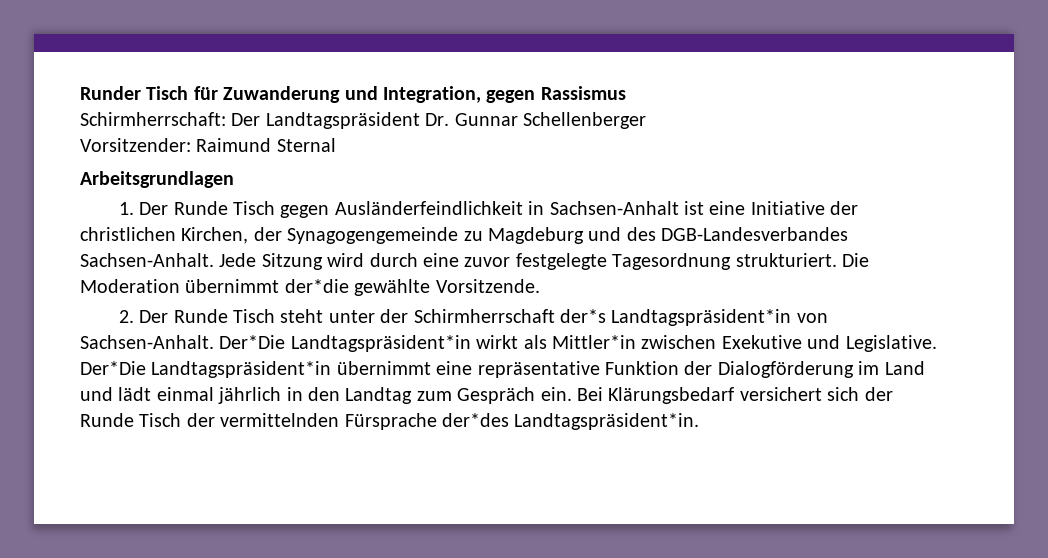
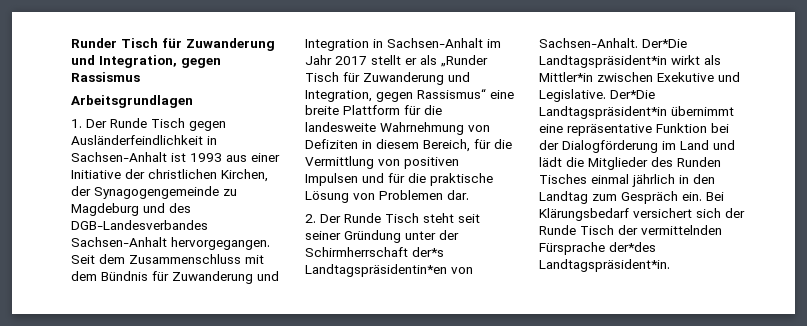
[80,112,646,129] [80,138,336,152] // Schirmherrschaft: Der Landtagspräsident Dr. Gunnar Schellenberger // Vorsitzender: Raimund Sternal -> (140, 77) none
[709,201,746,215] eine -> [190,153,280,162] 1993 aus einer
[80,253,869,270] [80,279,540,296] Sachsen-Anhalt. Jede Sitzung wird durch eine zuvor festgelegte Tagesordnung strukturiert. Die Moderation übernimmt der*die gewählte Vorsitzende. -> [71,237,270,250] [71,254,264,264] [71,271,279,284] [305,38,501,51] [305,55,488,67] [305,72,470,85] [305,88,514,102] [305,105,442,115] [305,122,490,135] [305,139,512,152] [305,156,459,169] [305,173,493,186] [305,190,469,203] Sachsen-Anhalt hervorgegangen. Seit dem Zusammenschluss mit dem Bündnis für Zuwanderung und Integration in Sachsen-Anhalt im Jahr 2017 stellt er als „Runder Tisch für Zuwanderung und Integration, gegen Rassismus“ eine breite Plattform für die landesweite Wahrnehmung von Defiziten in diesem Bereich, für die Vermittlung von positiven Impulsen und für die praktische Lösung von Problemen dar.
(324, 316) none -> [458,214,480,223] [305,230,401,243] seit seiner Gründung
[611,309,792,326] Landtagspräsident*in -> [305,264,447,277] Landtagspräsidentin*en
(679, 368) none -> [711,123,729,133] bei
(152, 394) none -> [566,157,721,170] [539,174,587,184] die Mitglieder des Runden Tisches

